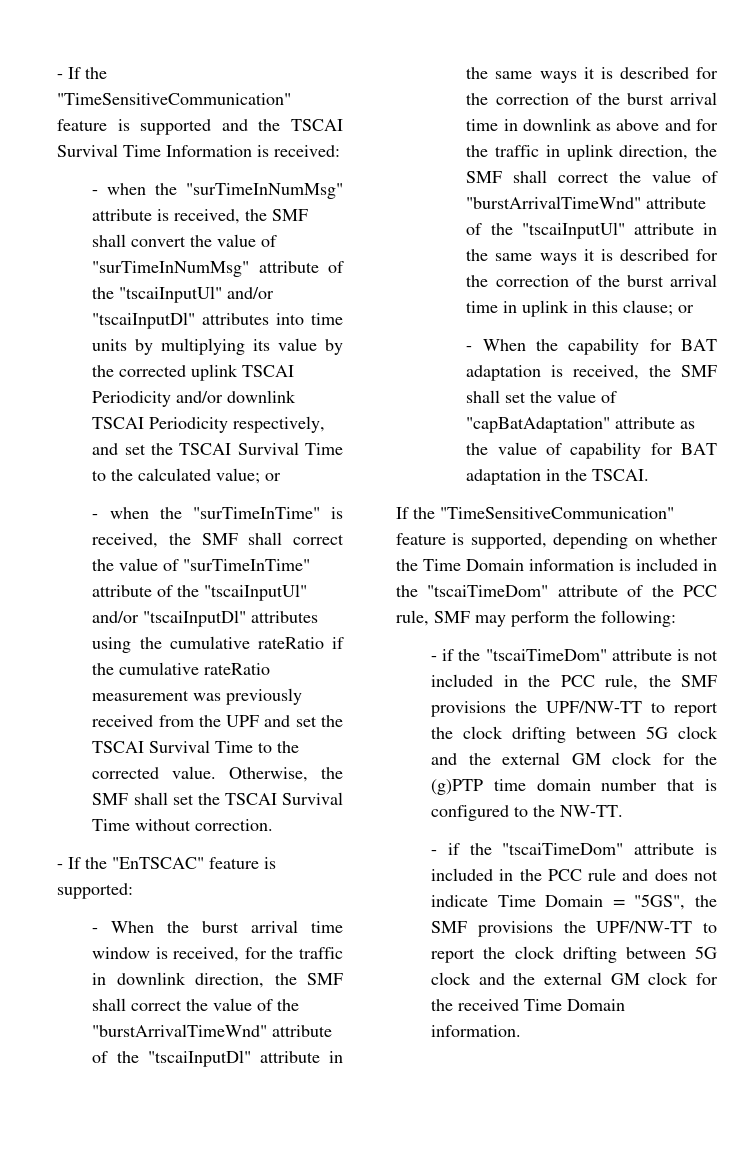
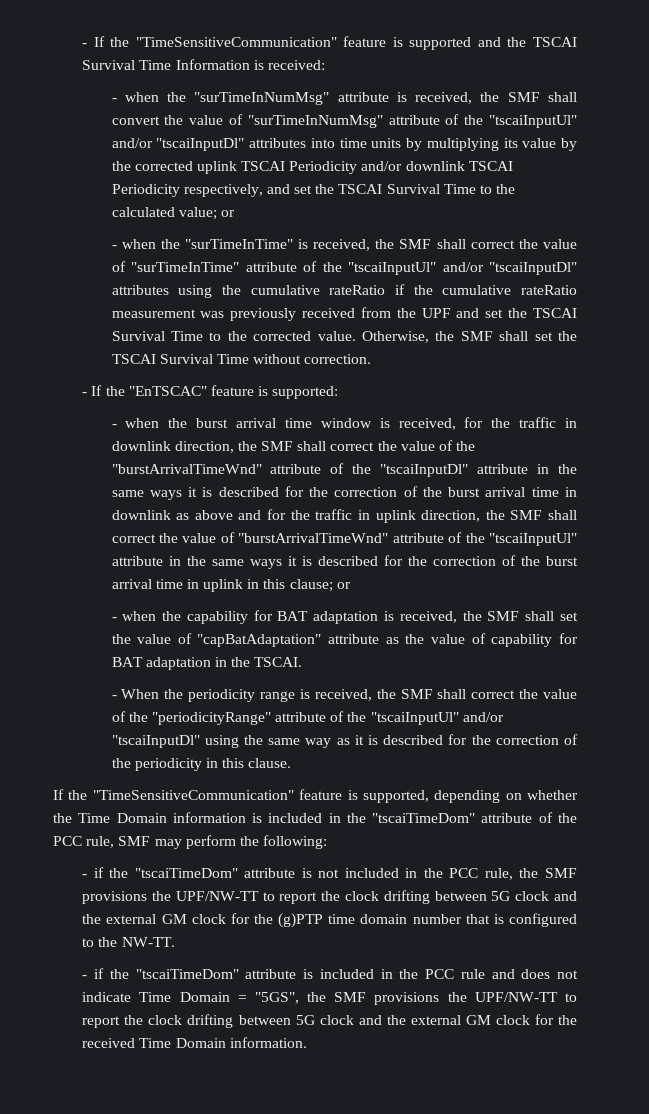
[111,921,155,933] When -> [125,418,160,428] when
[482,339,526,351] When -> [122,611,157,621] when
(650, 475) none -> [111,689,578,702] [111,711,504,725] [111,734,578,748] [111,758,292,771] // - When the periodicity range is received, the SMF shall correct the value of the "periodicityRange" attribute of the "tscaiInputUl" and/or "tscaiInputDl" using the same way as it is described for the correction of the periodicity in this clause.

